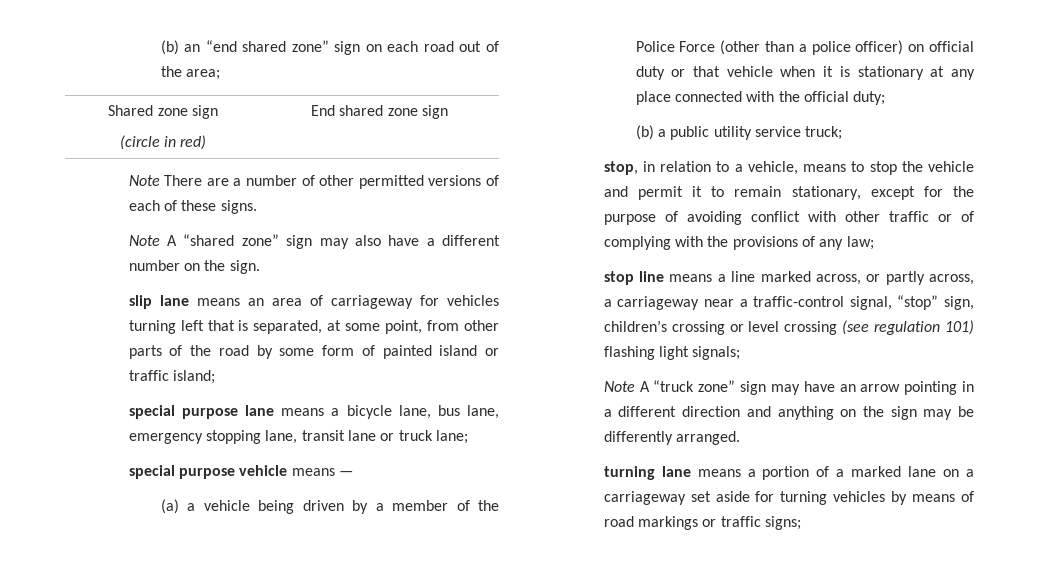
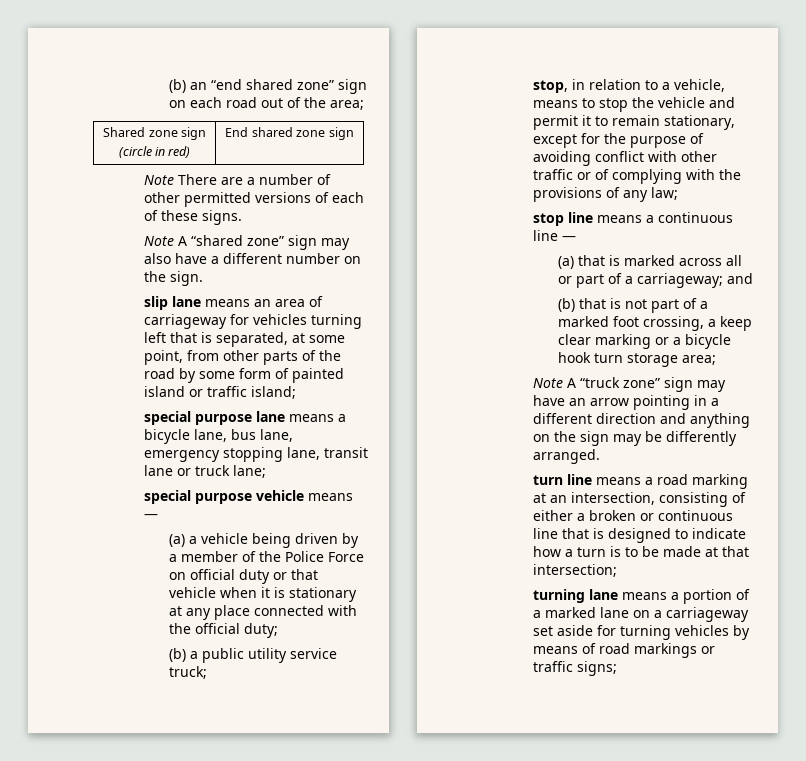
[720,40,904,55] (other than a police officer) -> (365, 557) none
[731,271,975,285] [603,295,974,310] [603,320,974,335] [603,346,741,360] line marked across, or partly across, a carriageway near a traffic-control signal, “stop” sign, children’s crossing or level crossing (see regulation 101) flashing light signals; -> [657,212,733,223] [532,230,576,241] [558,255,743,269] [558,273,754,288] [558,298,709,313] [558,316,753,331] [558,334,732,349] [558,352,717,367] continuous line — // (a) that is marked across all or part of a carriageway; and // (b) that is not part of a marked foot crossing, a keep clear marking or a bicycle hook turn storage area;
(741, 438) none -> [532,474,748,489] [532,492,746,507] [532,510,733,521] [532,528,746,543] [532,546,749,557] [532,564,617,577] // turn line means a road marking at an intersection, consisting of either a broken or continuous line that is designed to indicate how a turn is to be made at that intersection;

